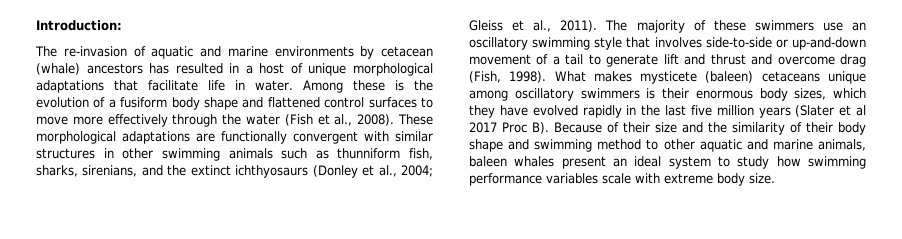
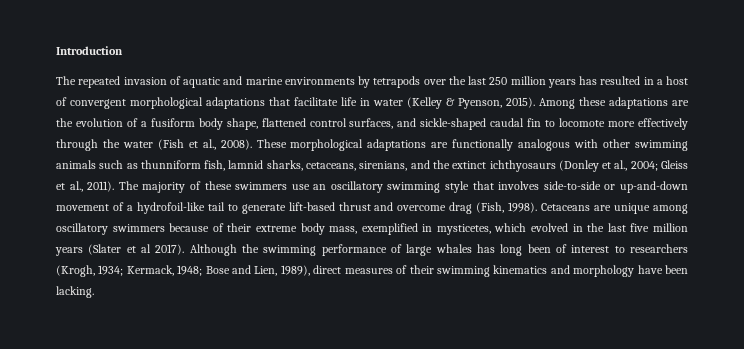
[36,20,122,31] [35,46,127,57] Introduction: // The re-invasion -> [56,46,123,55] [56,76,167,88] Introduction // The repeated invasion
[381,46,433,57] [36,63,143,75] cetacean (whale) ancestors -> [373,76,576,88] tetrapods over the last 250 million years
[308,63,347,76] unique -> [70,99,126,109] convergent
[255,80,404,93] water. Among these is -> [373,97,689,109] water (Kelley & Pyenson, 2015). Among these adaptations are
[204,97,433,110] [36,116,68,125] shape and flattened control surfaces to move -> [226,118,606,130] shape, flattened control surfaces, and sickle-shaped caudal fin to locomote
[293,131,433,144] [36,148,114,159] convergent with similar structures in -> [518,139,599,151] analogous with
[36,165,78,177] sharks, -> [228,160,357,171] lamnid sharks, cetaceans,
(560, 60) none -> [136,202,205,214] hydrofoil-like
[663,54,706,65] lift and -> [288,202,335,211] lift-based
[554,71,866,84] [469,88,866,101] [469,105,622,118] What makes mysticete (baleen) cetaceans unique among oscillatory swimmers is their enormous body sizes, which they have evolved rapidly -> [541,203,689,214] [56,223,569,235] Cetaceans are unique among oscillatory swimmers because of their extreme body mass, exemplified in mysticetes, which evolved
[469,122,866,135] [469,139,866,152] [469,156,866,169] [469,173,775,186] 2017 Proc B). Because of their size and the similarity of their body shape and swimming method to other aquatic and marine animals, baleen whales present an ideal system to study how swimming performance variables scale with extreme body size. -> [155,244,688,256] [56,265,688,277] [56,286,94,298] 2017). Although the swimming performance of large whales has long been of interest to researchers (Krogh, 1934; Kermack, 1948; Bose and Lien, 1989), direct measures of their swimming kinematics and morphology have been lacking.

